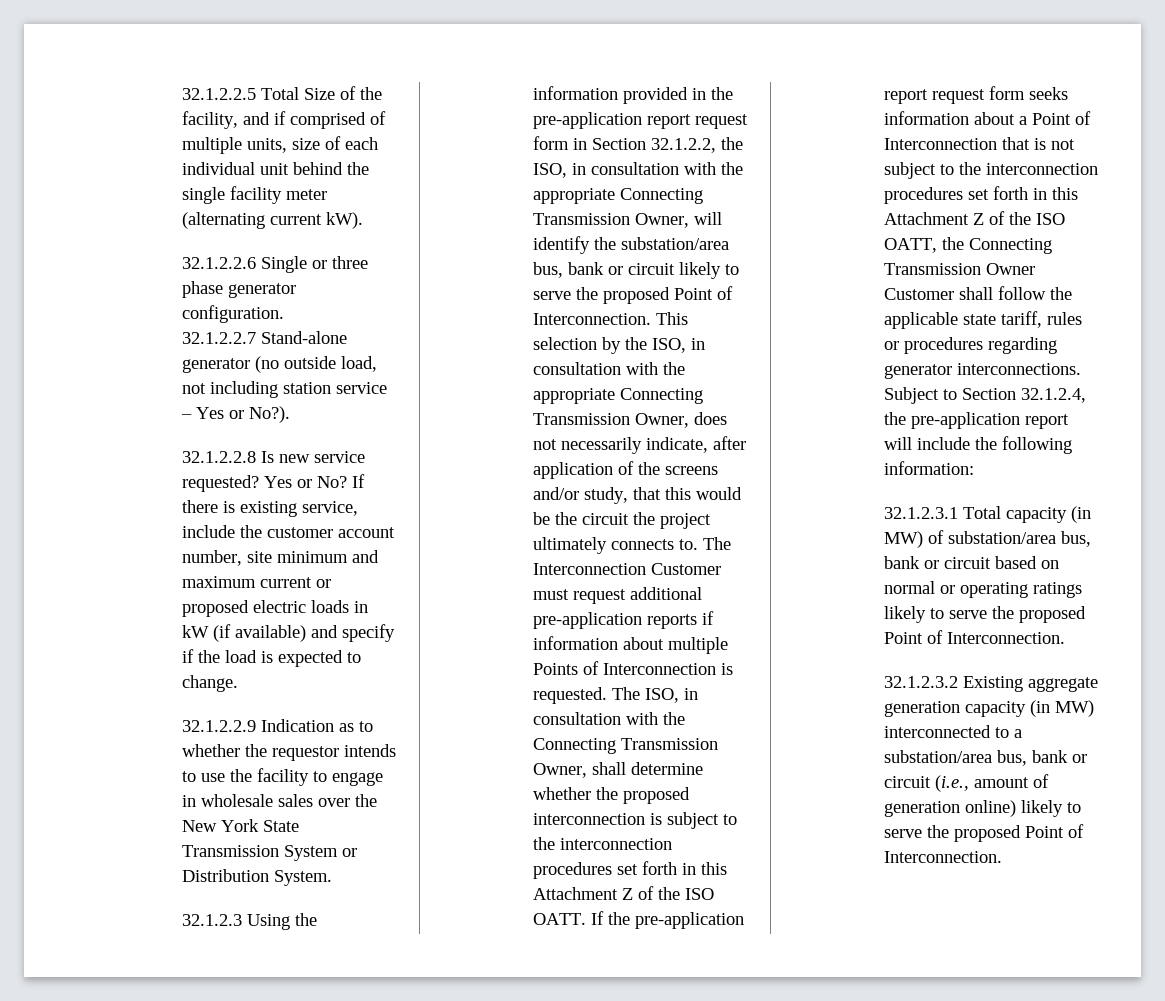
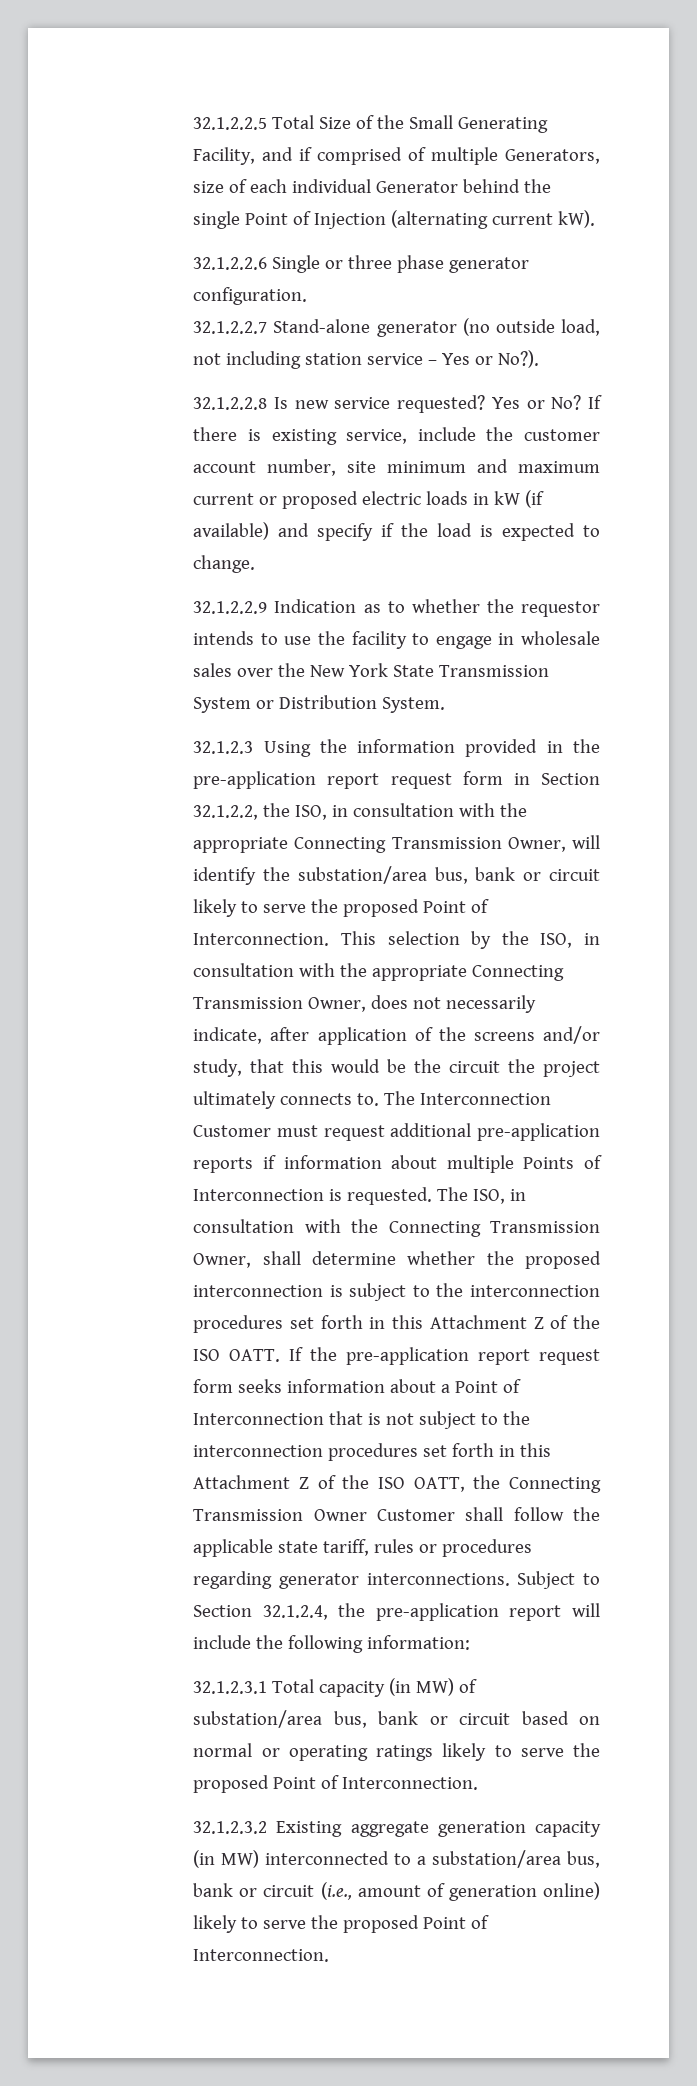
[181,111,238,129] facility, -> [409,115,549,133] [193,147,256,165] Small Generating Facility,
[246,138,287,153] units, -> [504,149,600,164] Generators,
[259,163,289,175] unit -> [376,181,459,193] Generator
[229,186,327,204] facility meter -> [245,211,387,229] Point of Injection

